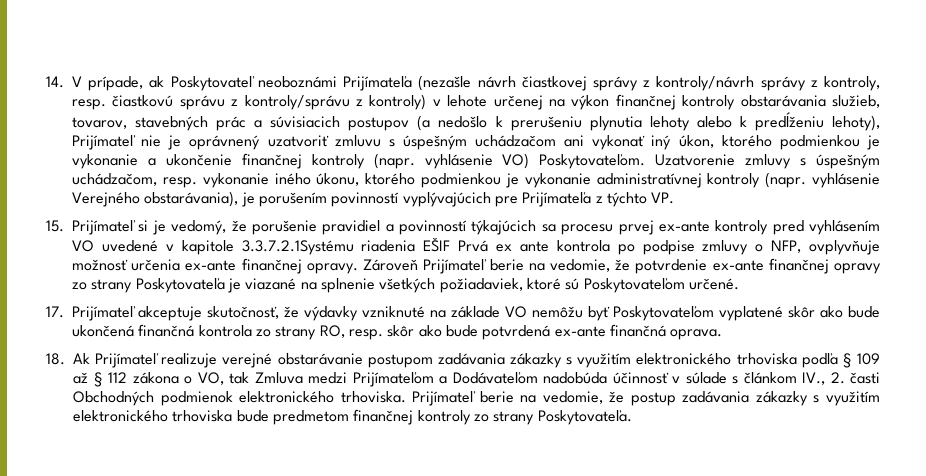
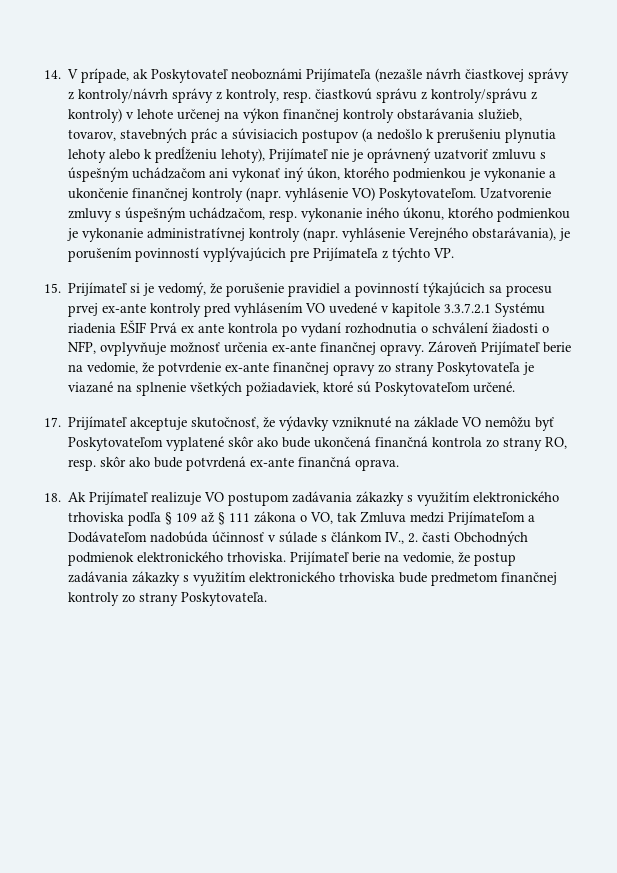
[241,240,354,255] 3.3.7.2.1Systému -> [444,302,546,317] 3.3.7.2.1 Systému
[642,240,749,255] podpise zmluvy -> [301,322,539,337] vydaní rozhodnutia o schválení žiadosti
[222,353,363,368] verejné obstarávanie -> [204,492,225,502] VO
[108,372,127,383] 112 -> [229,513,251,522] 111

